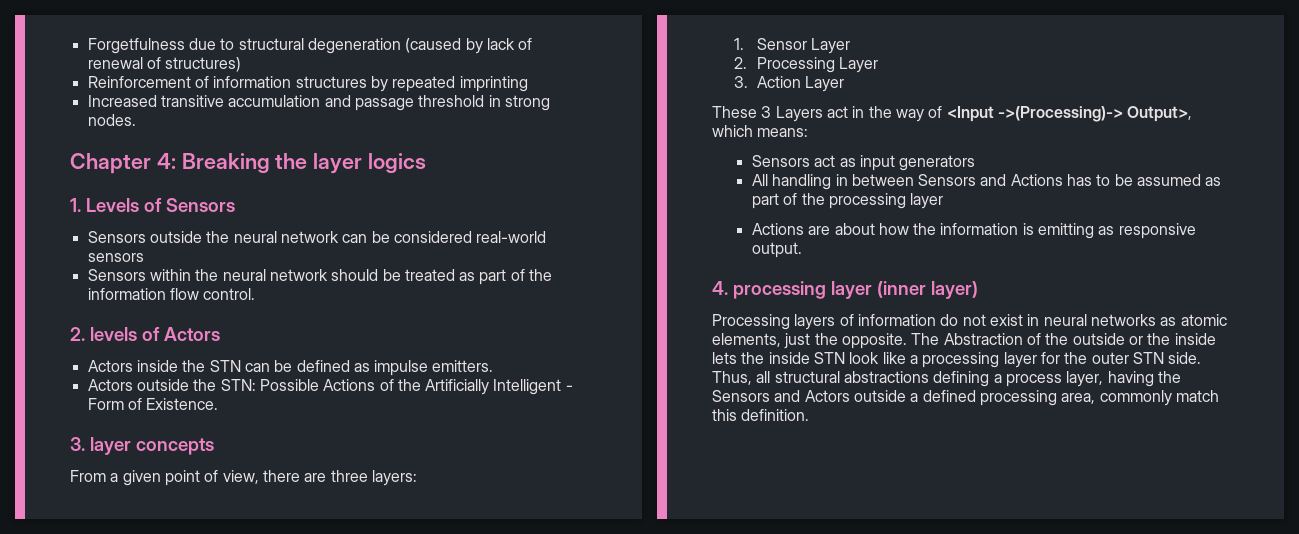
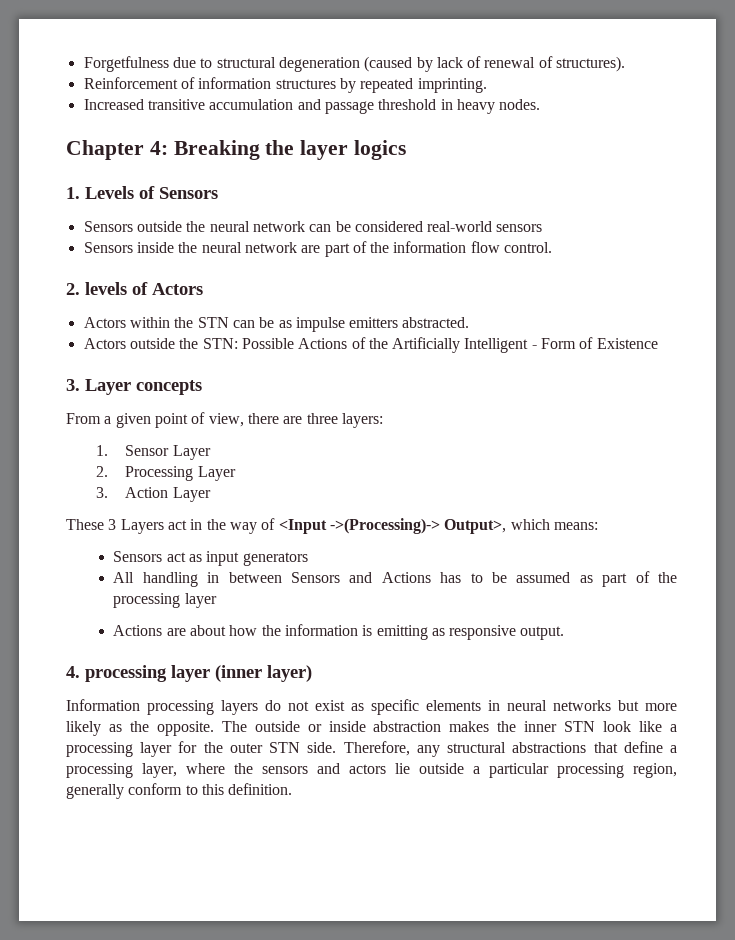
[165,57,242,72] structures) -> [556,56,626,72] structures).
[459,76,528,92] imprinting -> [417,78,487,93] imprinting.
[504,95,550,111] strong -> [456,99,495,114] heavy
[149,269,476,281] within the neural network should be treated as -> [136,242,321,253] inside the neural network are
[136,360,178,372] inside -> [129,317,170,328] within
[296,360,350,372] defined -> (275, 322) none
[432,360,494,372] emitters. -> [349,317,470,328] emitters abstracted.
[146,398,219,410] [70,437,131,455] Existence. // 3. layer -> [596,338,658,349] [66,379,131,395] Existence // 3. Layer
[712,314,1227,330] [712,333,1216,349] [712,352,810,364] Processing layers of information do not exist in neural networks as atomic elements, just the opposite. The Abstraction of the outside or the inside lets the inside -> [66,699,677,715] [66,721,558,736] Information processing layers do not exist as specific elements in neural networks but more likely as the opposite. The outside or inside abstraction makes the inner
[712,371,1181,387] [712,390,1219,406] Thus, all structural abstractions defining a process layer, having the Sensors and Actors outside a defined processing area, commonly match -> [343,741,678,757] [66,763,677,778] [66,783,198,799] Therefore, any structural abstractions that define a processing layer, where the sensors and actors lie outside a particular processing region, generally conform to

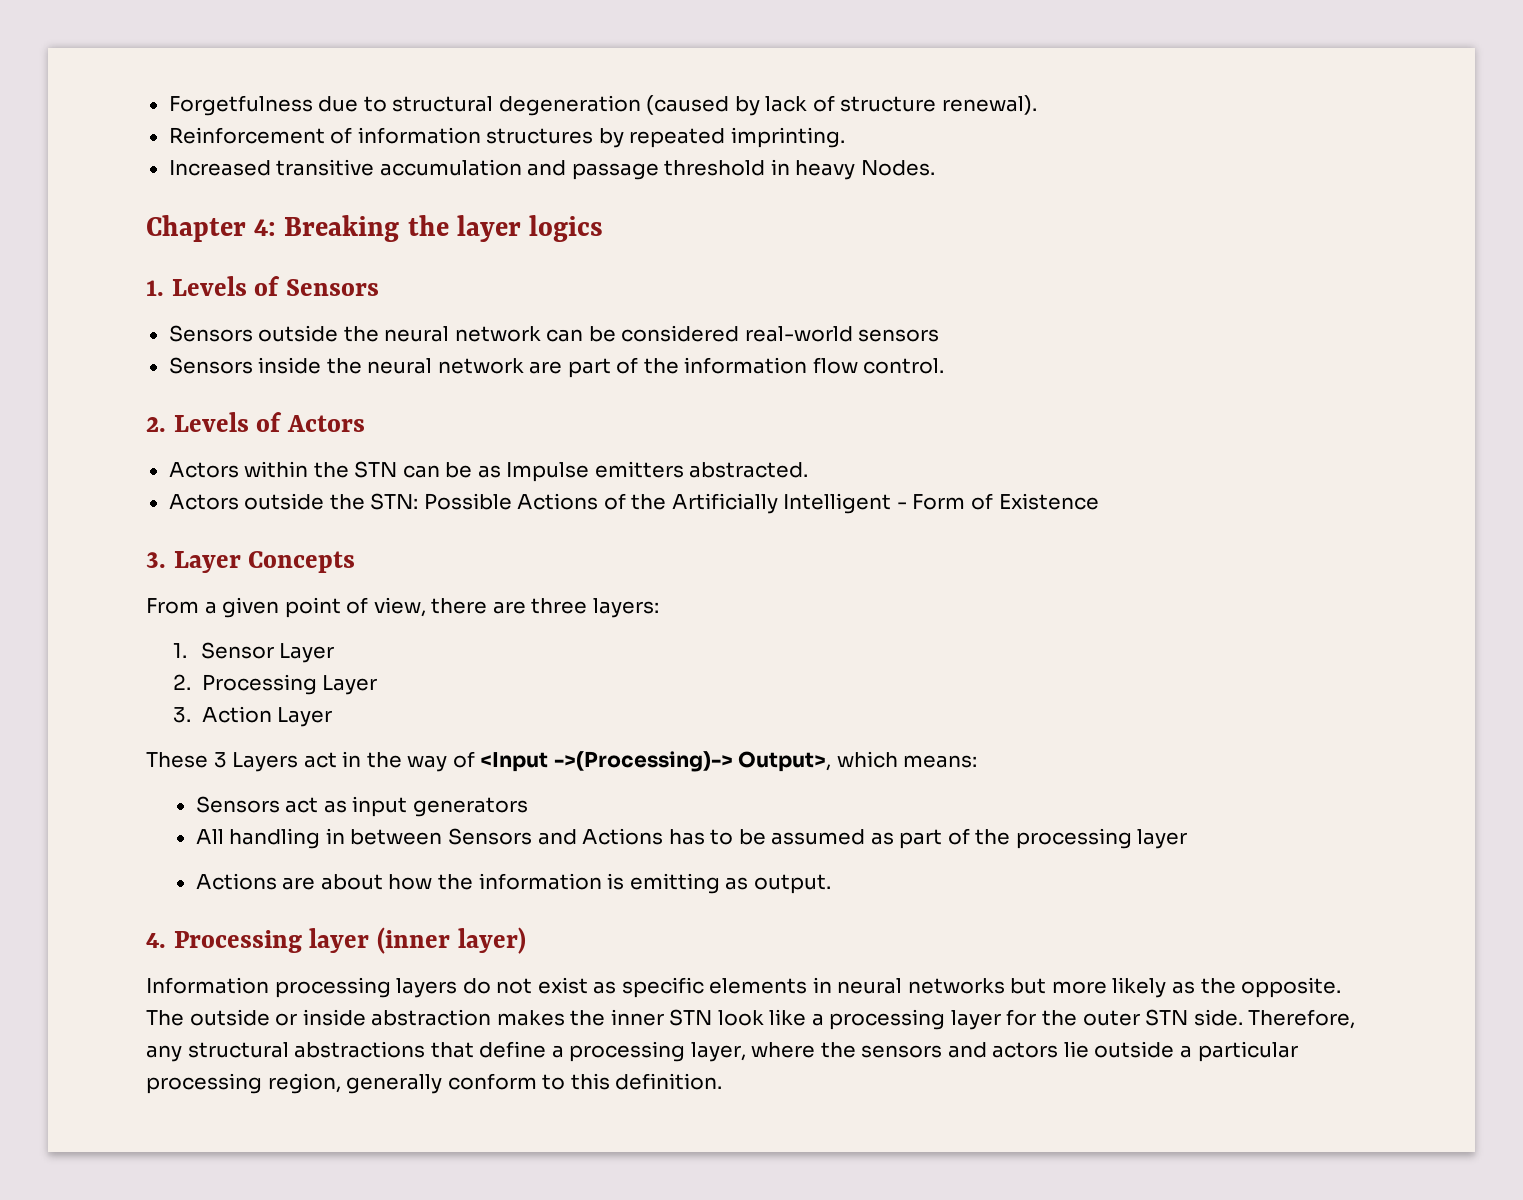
[484,56,626,72] renewal of structures). -> [840,95,1037,115] structure renewal).
[499,99,541,110] nodes. -> [860,160,935,176] Nodes.
[85,282,127,295] levels -> [173,412,249,432] Levels
[295,317,345,332] impulse -> [506,462,590,482] Impulse
[136,380,202,395] concepts -> [248,551,356,573] Concepts
[449,625,517,640] responsive -> (749, 883) none
[85,665,167,682] processing -> [173,930,302,953] Processing

